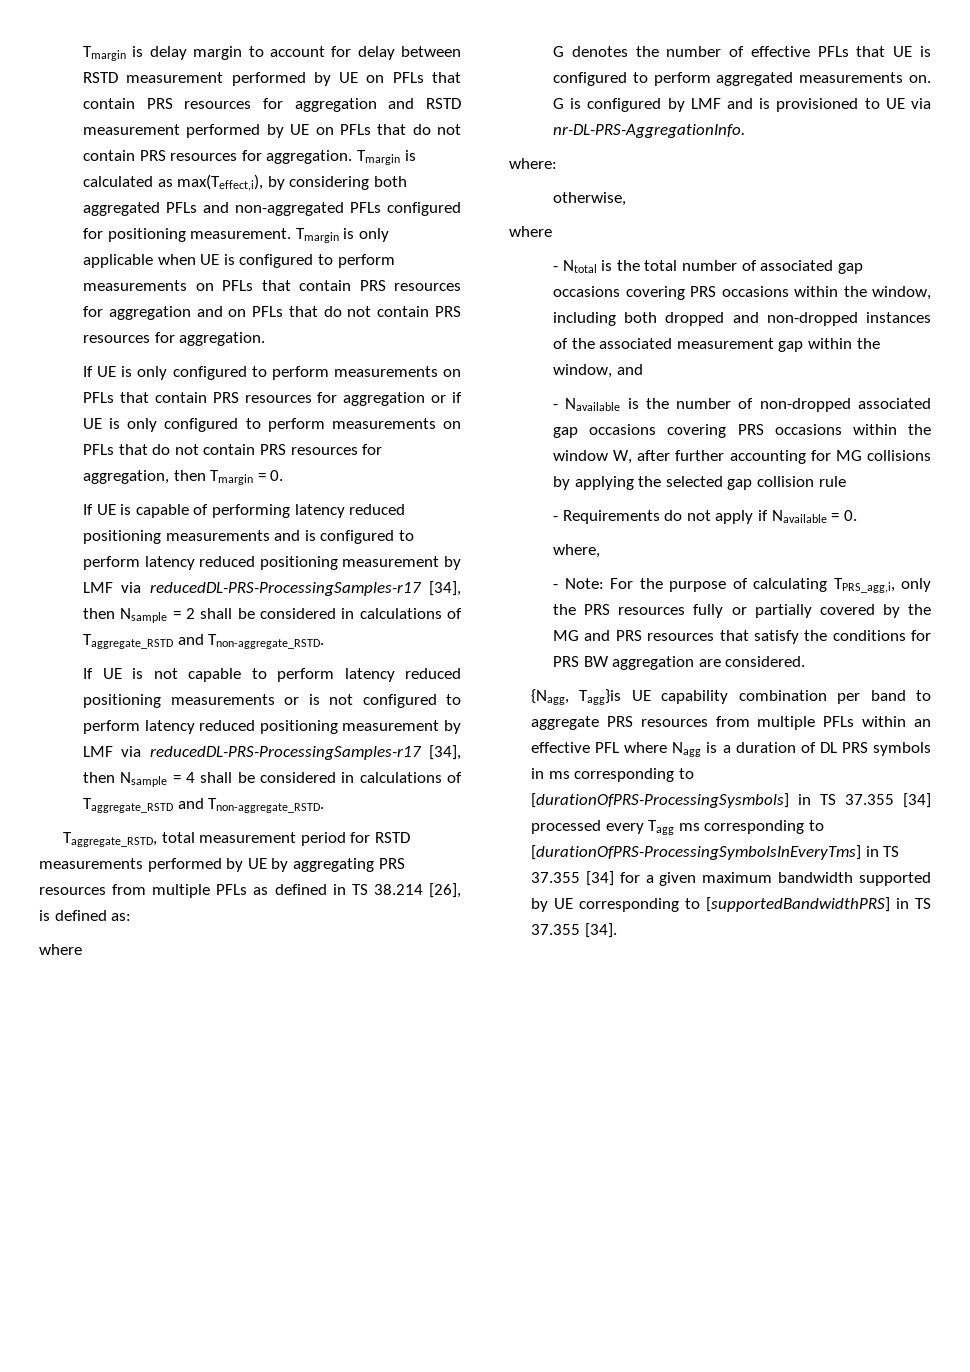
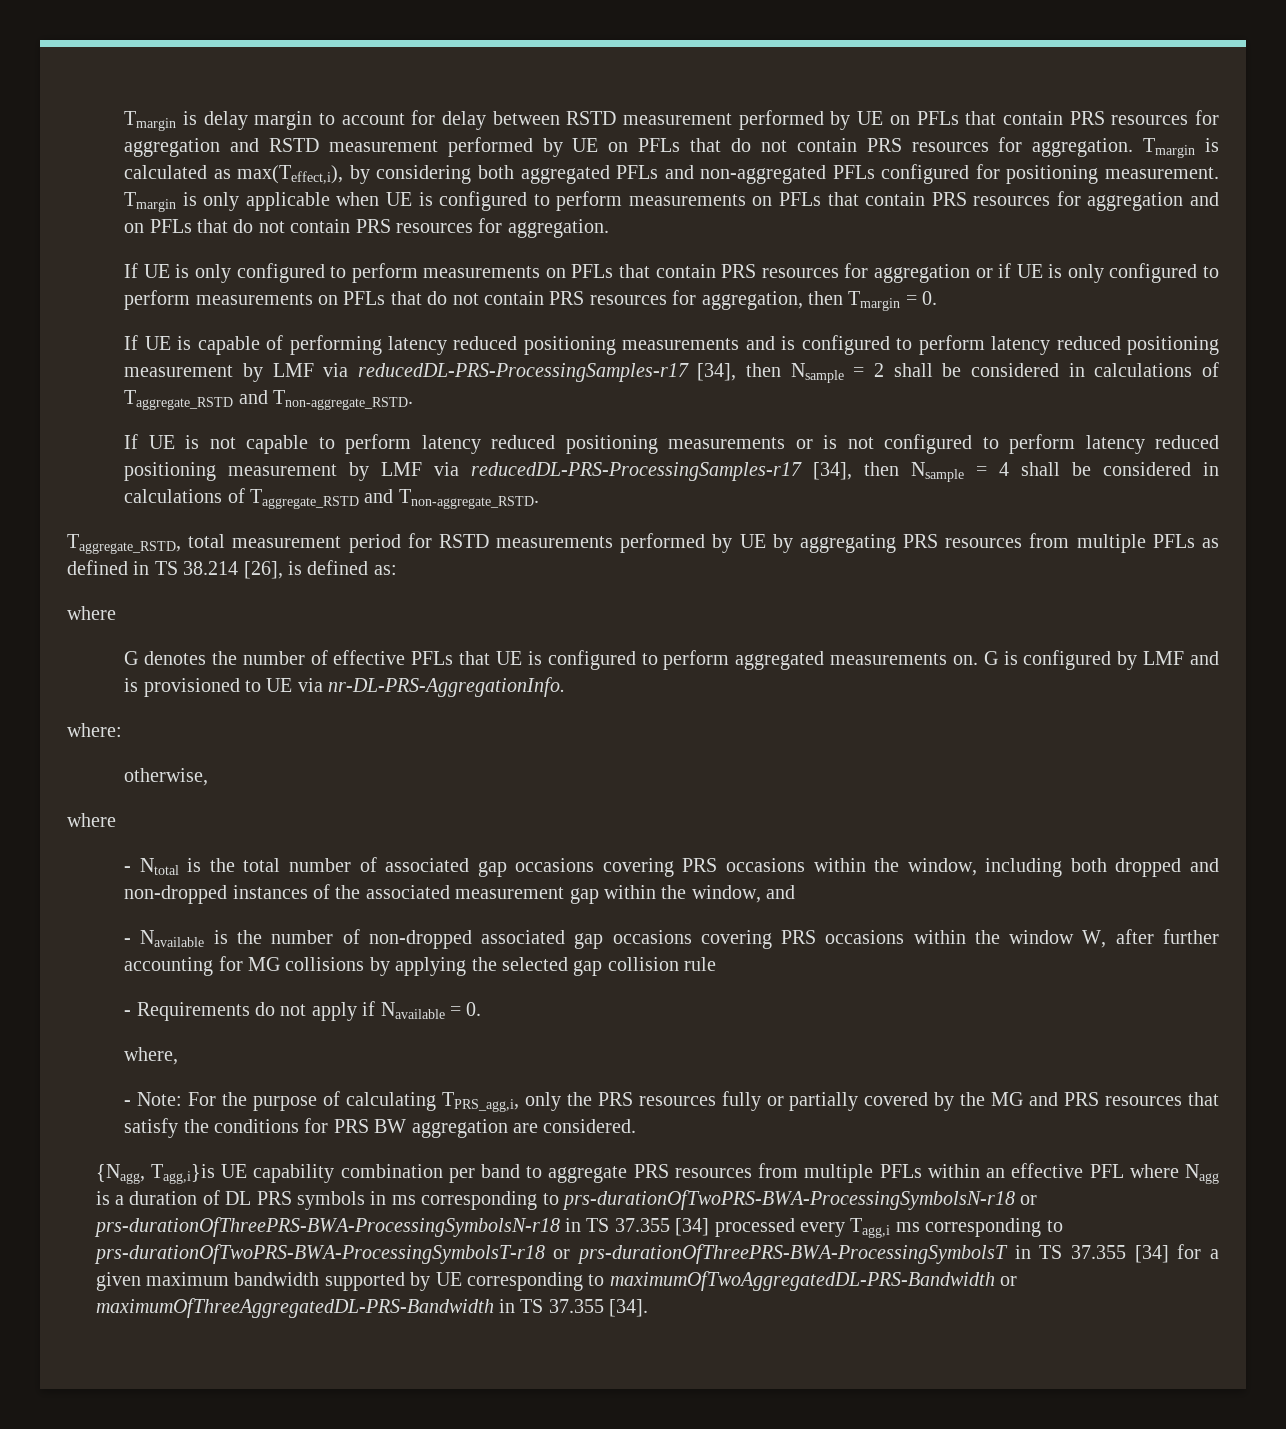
[579,689,622,705] Tagg}is -> [150,1164,215,1184] Tagg,i}is
[531,793,790,808] [durationOfPRS-ProcessingSysmbols] -> [562,1190,1038,1210] [93,1217,560,1237] prs-durationOfTwoPRS-BWA-ProcessingSymbolsN-r18 or prs-durationOfThreePRS-BWA-ProcessingSymbolsN-r18
[648,820,824,835] [531,845,862,860] Tagg ms corresponding to [durationOfPRS-ProcessingSymbolsInEveryTms] -> [850,1218,1063,1238] [93,1244,1008,1264] Tagg,i ms corresponding to prs-durationOfTwoPRS-BWA-ProcessingSymbolsT-r18 or prs-durationOfThreePRS-BWA-ProcessingSymbolsT
[706,897,891,912] [supportedBandwidthPRS] -> [609,1271,1018,1291] [95,1298,494,1318] maximumOfTwoAggregatedDL-PRS-Bandwidth or maximumOfThreeAggregatedDL-PRS-Bandwidth

